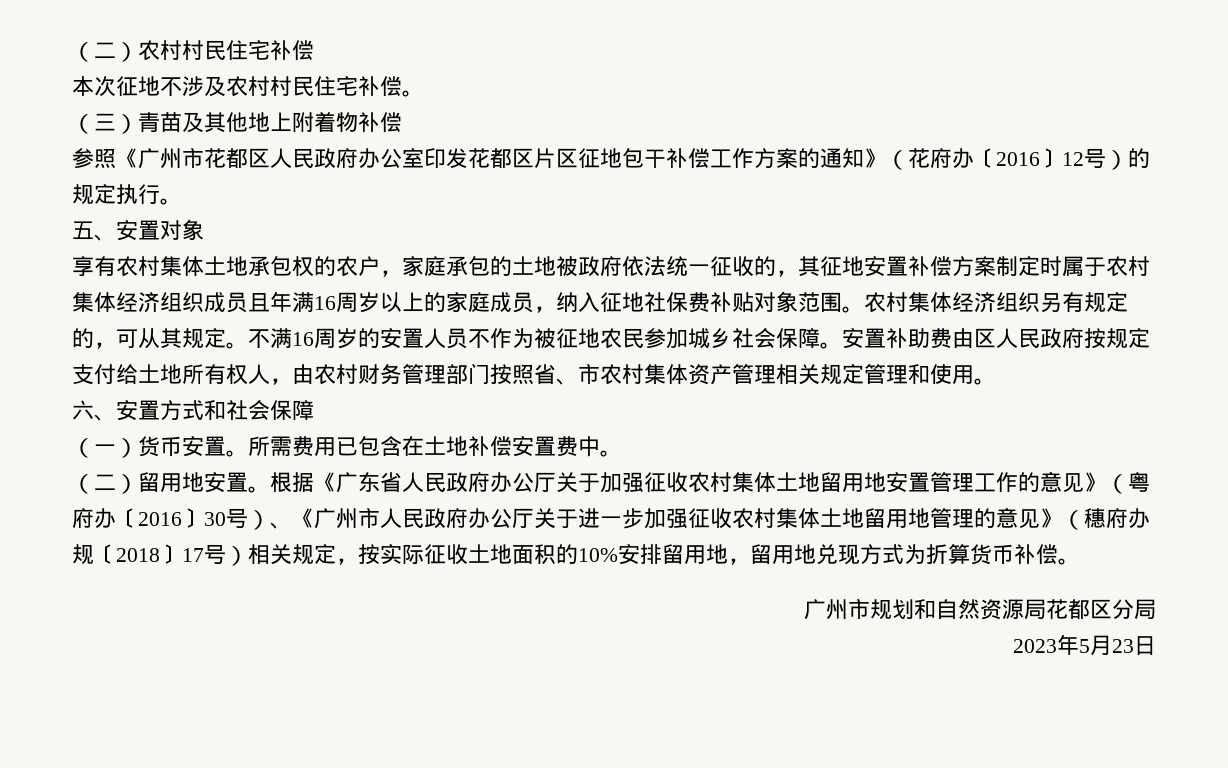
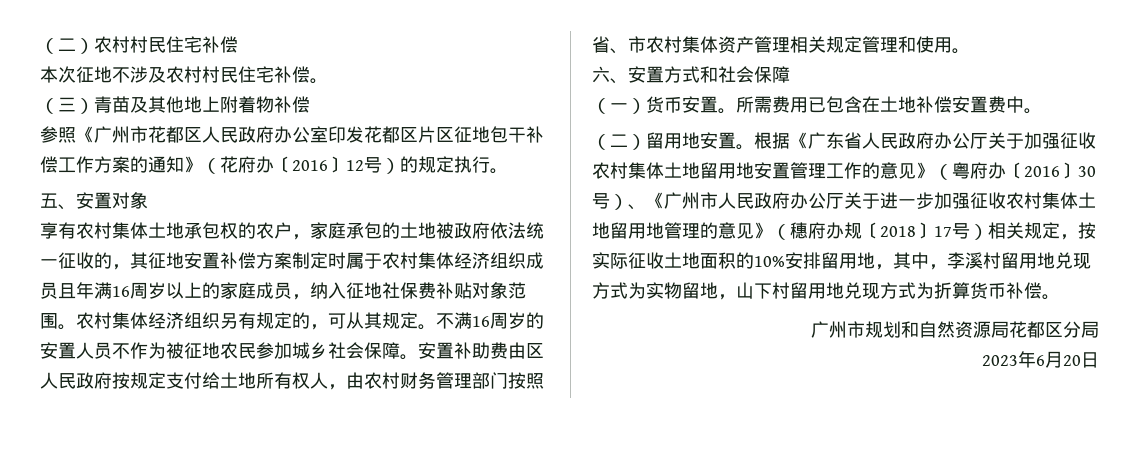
(750, 561) none -> [893,252,1091,270] [592,282,790,300] 其中，李溪村留用地兑现方式为实物留地，山下村
[1079,635,1134,656] 5月23 -> [1036,351,1081,368] 6月20

